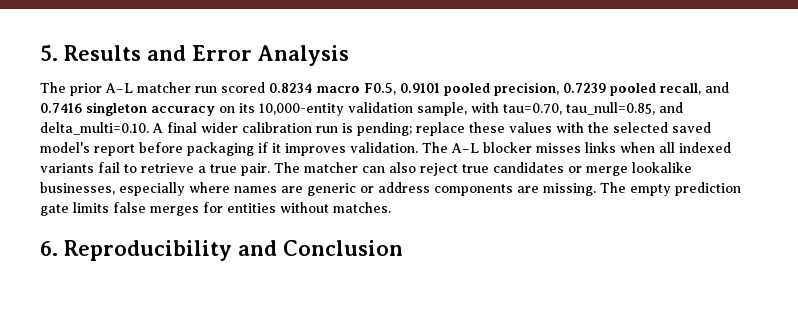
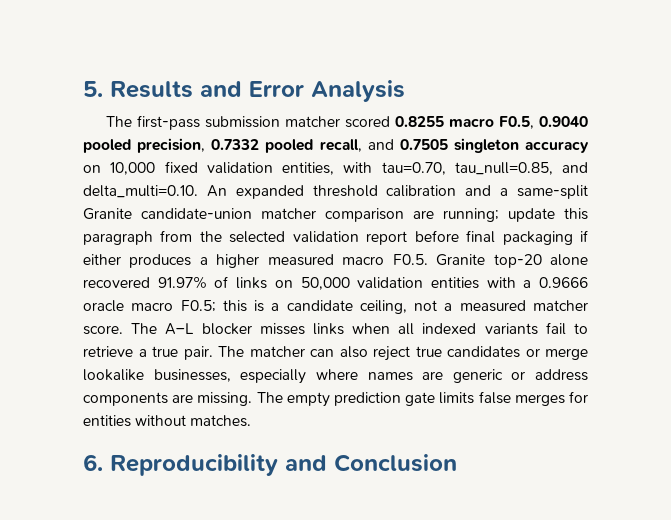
[70,82,312,96] prior A–L matcher run scored 0.8234 -> [136,115,444,130] first-pass submission matcher scored 0.8255
[400,83,440,93] 0.9101 -> [539,116,588,127] 0.9040
[563,83,606,93] 0.7239 -> [211,139,260,150] 0.7332
[40,103,82,113] 0.7416 -> [399,139,448,150] 0.7505
[239,102,467,116] its 10,000-entity validation sample, -> [110,161,334,175] 10,000 fixed validation entities,
[152,122,711,136] [40,142,90,153] A final wider calibration run is pending; replace these values with the selected saved model's -> [206,185,588,199] [83,208,588,222] [83,230,359,245] An expanded threshold calibration and a same-split Granite candidate-union matcher comparison are running; update this paragraph from the selected validation
(183, 147) none -> [466,230,496,243] final
[272,142,418,156] it improves validation. -> [83,254,588,268] [83,276,588,290] [83,300,588,314] [83,325,123,335] either produces a higher measured macro F0.5. Granite top-20 alone recovered 91.97% of links on 50,000 validation entities with a 0.9666 oracle macro F0.5; this is a candidate ceiling, not a measured matcher score.

